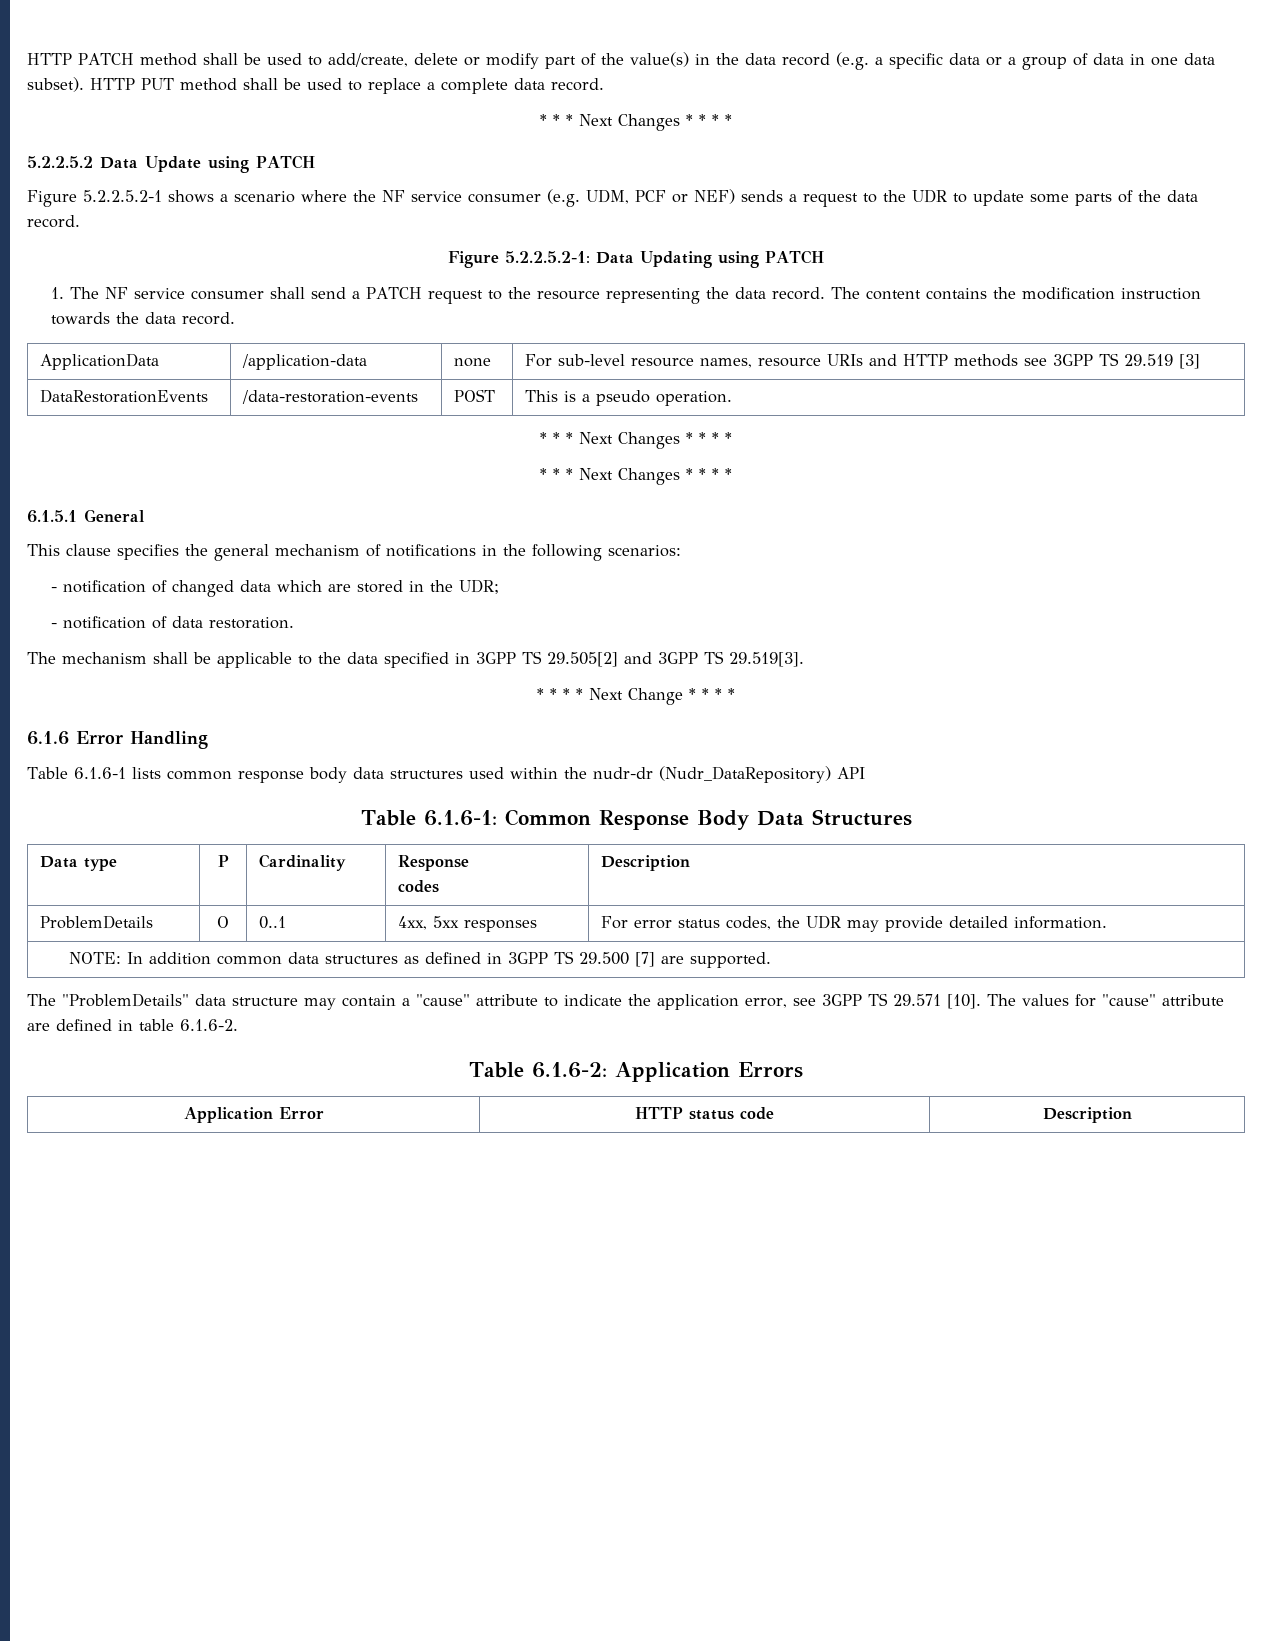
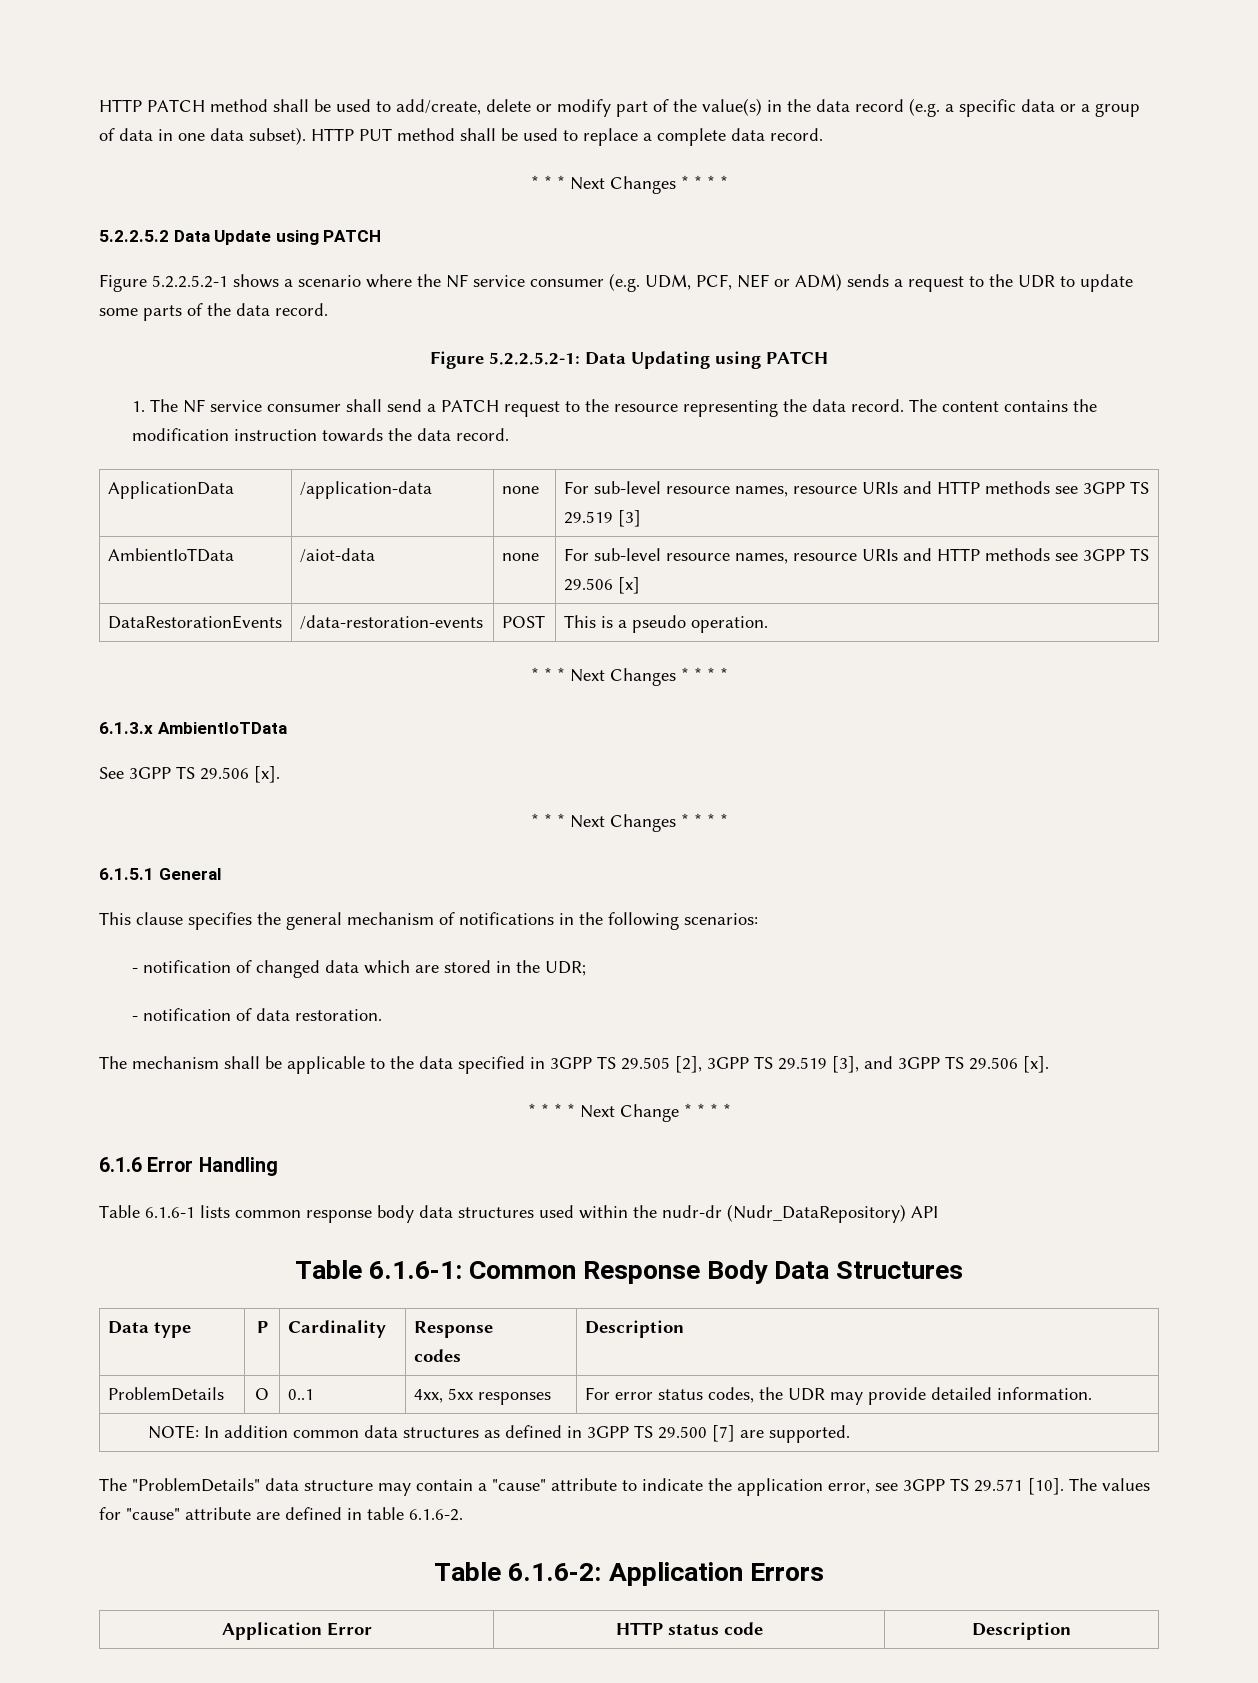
[635,189,735,204] PCF or NEF) -> [696,273,842,291] PCF, NEF or ADM)
(1200, 361) none -> [107,548,234,562] [299,548,375,563] [501,553,539,561] [563,548,1149,564] [563,577,640,594] // AmbientIoTData | /aiot-data | none | For sub-level resource names, resource URIs and HTTP methods see 3GPP TS 29.506 [x]
(732, 438) none -> [99,722,287,734] [99,766,280,783] // 6.1.3.x AmbientIoTData // See 3GPP TS 29.506 [x].
[547,652,618,667] 29.505[2] -> [621,1056,859,1073] 29.505 [2], 3GPP TS 29.519 [3],
[729,652,804,667] 29.519[3]. -> [969,1056,1049,1073] 29.506 [x].

